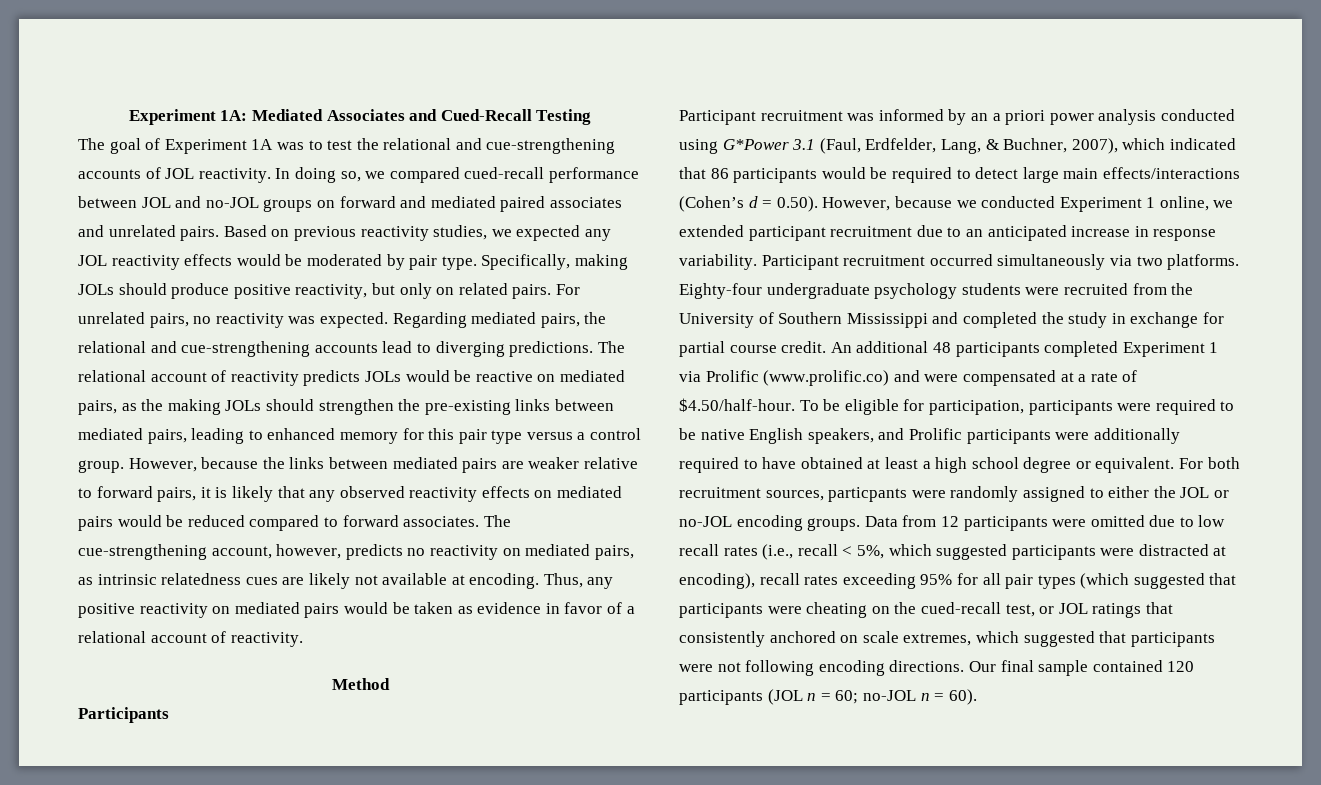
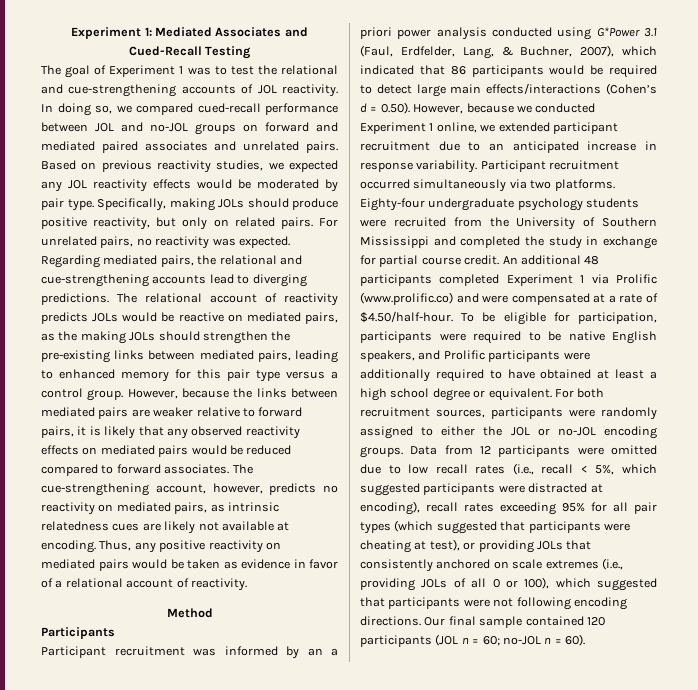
[128,109,248,125] Experiment 1A: -> [71,27,152,39] Experiment 1:
[251,139,274,150] 1A -> [179,66,184,74] 1
[828,487,908,502] particpants -> [491,407,563,419] participants
[871,602,1142,618] on the cued-recall test, or JOL ratings -> [414,539,563,553] at test), or providing JOLs
[903,633,972,646] extremes, -> [545,558,623,570] [360,577,550,591] extremes (i.e., providing JOLs of all 0 or 100),

